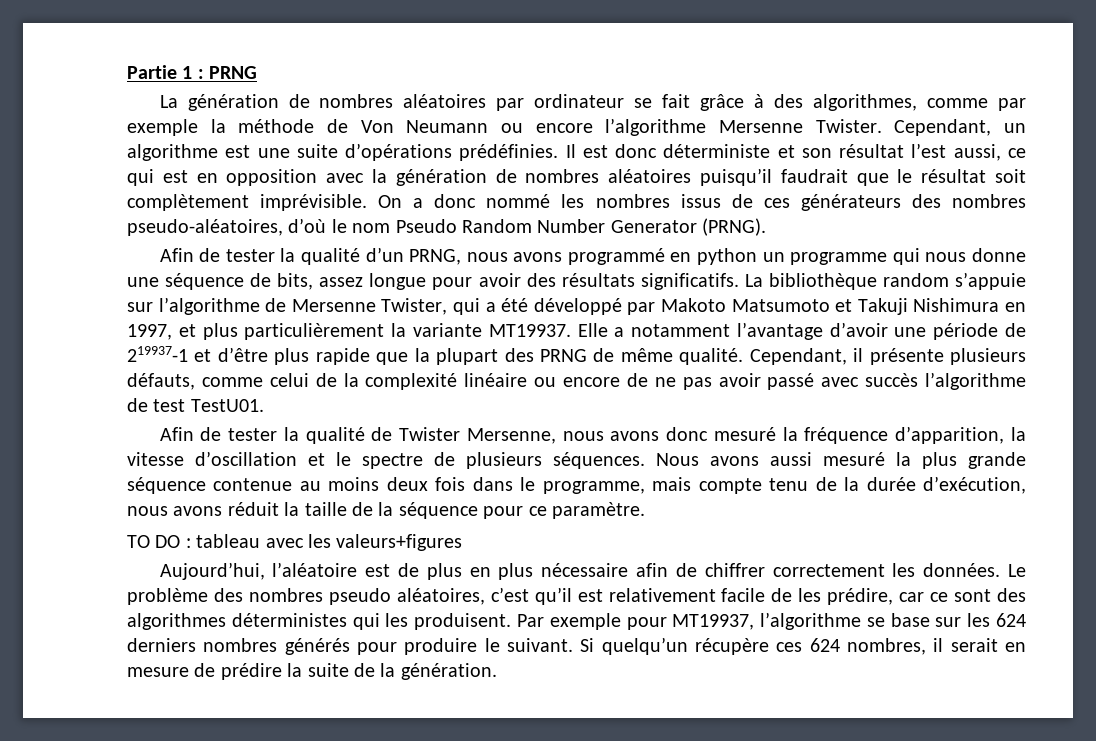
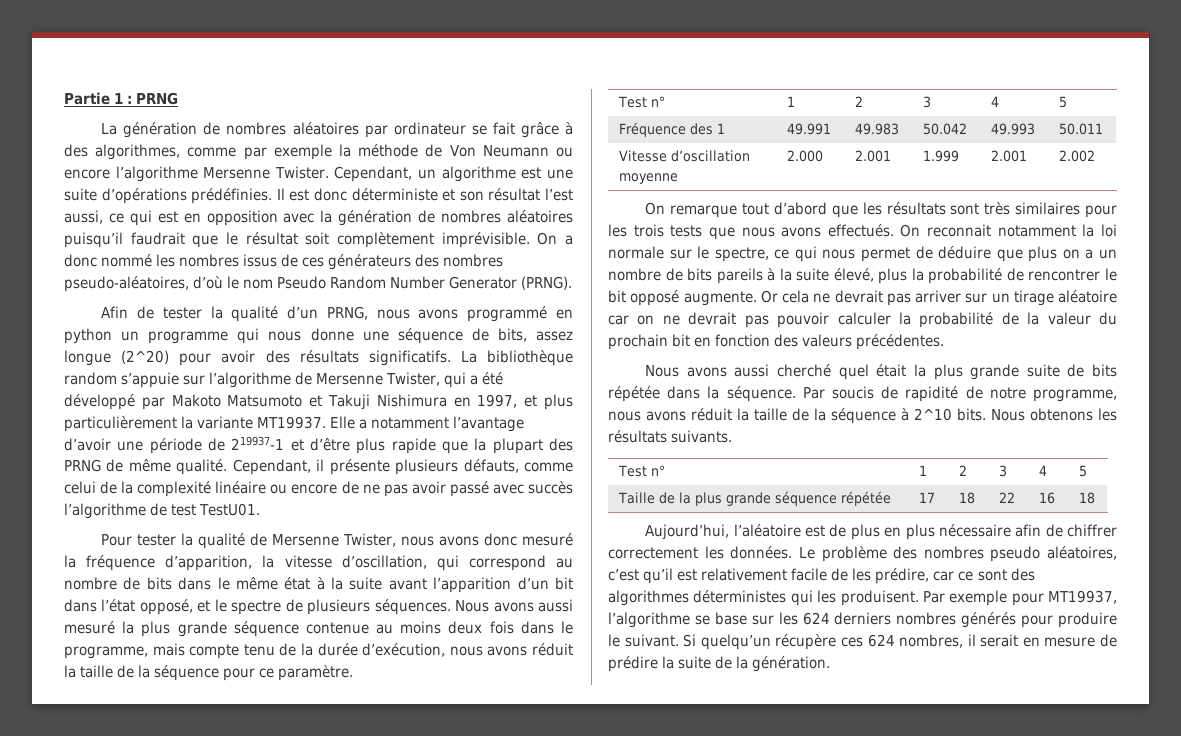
(427, 281) none -> [121,350,170,364] (2^20)
[159,427,222,441] Afin de -> [101,534,133,546] Pour
[399,427,556,444] Twister Mersenne, -> [271,533,397,547] Mersenne Twister,
[195,451,297,466] d’oscillation -> [341,555,573,571] [64,577,573,593] [64,599,193,615] d’oscillation, qui correspond au nombre de bits dans le même état à la suite avant l’apparition d’un bit dans l’état opposé,
[127,534,463,551] // TO DO : tableau avec les valeurs+figures -> [618,96,666,108] [787,96,796,107] [855,96,864,107] [923,96,932,108] [991,96,1000,107] [1059,96,1068,108] [619,122,726,137] [787,123,832,135] [855,123,900,135] [923,123,968,135] [991,123,1036,135] [1059,123,1104,135] [619,150,751,162] [619,173,679,184] [787,150,824,162] [855,150,892,162] [923,150,960,162] [991,150,1028,162] [1059,150,1096,162] [645,202,1117,218] [608,224,1117,240] [608,246,1117,262] [608,268,1117,284] [608,290,1117,306] [608,312,1118,328] [608,334,945,350] [645,364,1118,380] [608,386,1117,402] [608,408,1117,424] [608,430,733,443] [618,465,666,477] [919,465,928,476] [959,465,968,476] [999,465,1008,477] [1039,465,1048,476] [1079,465,1088,477] [618,491,892,506] [919,492,936,503] [959,492,976,504] [999,492,1016,503] [1039,492,1056,504] [1079,492,1096,504] // Test n° | 1 | 2 | 3 | 4 | 5 // Fréquence des 1 | 49.991 | 49.983 | 50.042 | 49.993 | 50.011 // Vitesse d’oscillation moyenne | 2.000 | 2.001 | 1.999 | 2.001 | 2.002 // On remarque tout d’abord que les résultats sont très similaires pour les trois tests que nous avons effectués. On reconnait notamment la loi normale sur le spectre, ce qui nous permet de déduire que plus on a un nombre de bits pareils à la suite élevé, plus la probabilité de rencontrer le bit opposé augmente. Or cela ne devrait pas arriver sur un tirage aléatoire car on ne devrait pas pouvoir calculer la probabilité de la valeur du prochain bit en fonction des valeurs précédentes. // Nous avons aussi cherché quel était la plus grande suite de bits répétée dans la séquence. Par soucis de rapidité de notre programme, nous avons réduit la taille de la séquence à 2^10 bits. Nous obtenons les résultats suivants. // Test n° | 1 | 2 | 3 | 4 | 5 // Taille de la plus grande séquence répétée | 17 | 18 | 22 | 16 | 18

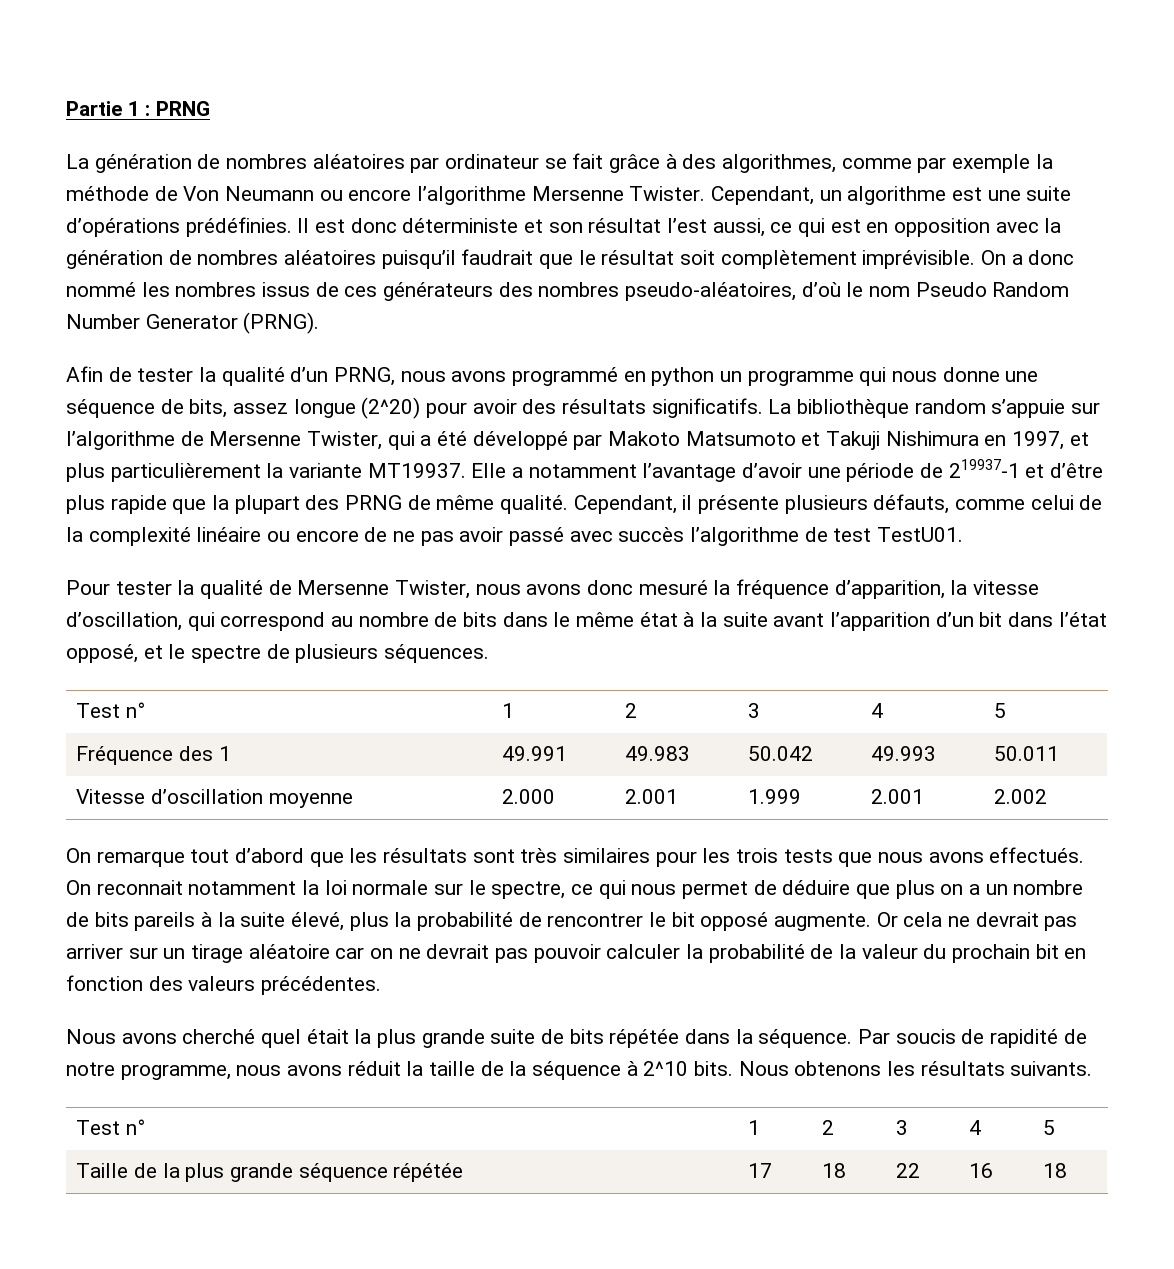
[455,599,573,612] [64,621,573,637] [64,643,573,659] [64,665,354,681] Nous avons aussi mesuré la plus grande séquence contenue au moins deux fois dans le programme, mais compte tenu de la durée d’exécution, nous avons réduit la taille de la séquence pour ce paramètre. -> (490, 653) none
[734,364,770,377] aussi -> (177, 1038) none
[645,524,1117,540] [608,546,1117,562] [608,568,1035,584] [608,590,1117,606] [608,612,1117,628] [608,634,1117,650] [608,656,831,672] // Aujourd’hui, l’aléatoire est de plus en plus nécessaire afin de chiffrer correctement les données. Le problème des nombres pseudo aléatoires, c’est qu’il est relativement facile de les prédire, car ce sont des algorithmes déterministes qui les produisent. Par exemple pour MT19937, l’algorithme se base sur les 624 derniers nombres générés pour produire le suivant. Si quelqu’un récupère ces 624 nombres, il serait en mesure de prédire la suite de la génération. -> (1068, 1170) none

